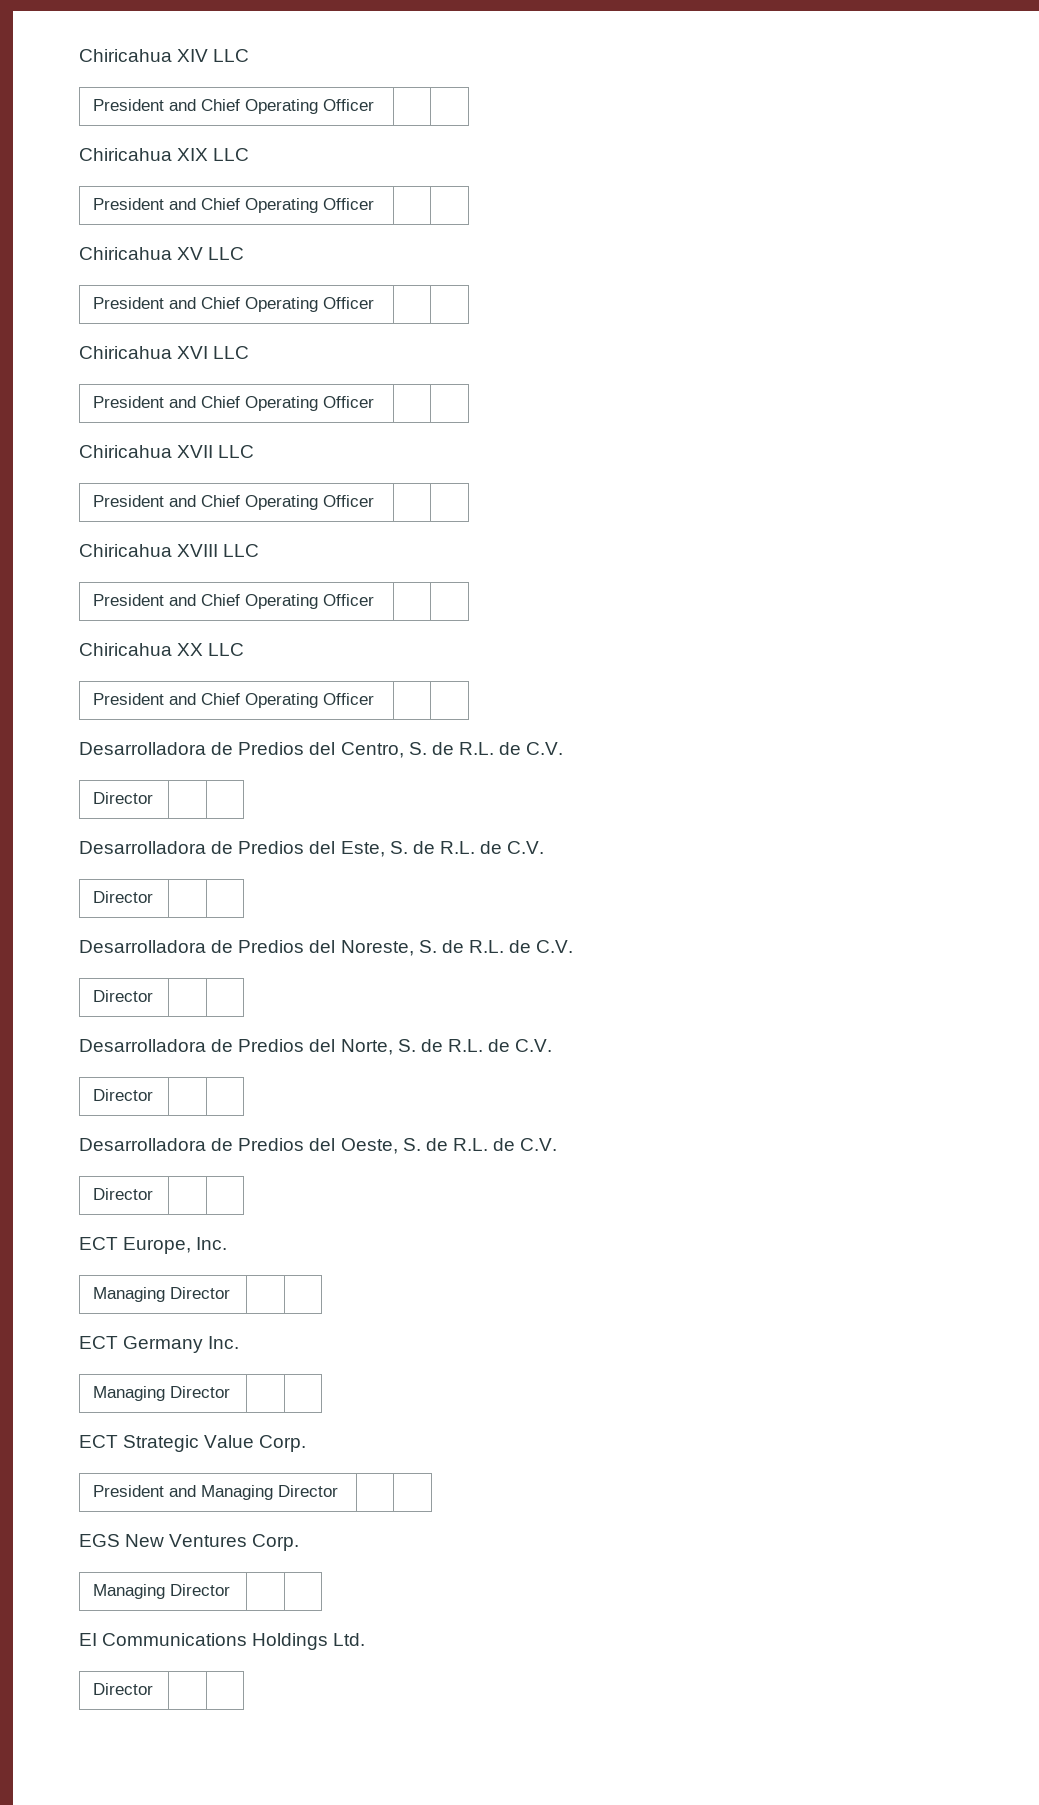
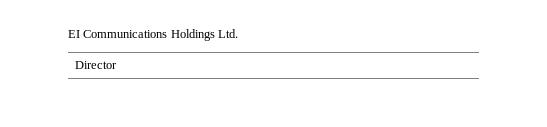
[79,49,250,62] [93,99,375,114] [79,148,250,161] [93,198,375,213] [79,247,245,260] [93,297,375,312] [79,346,250,359] [93,396,375,411] [79,445,255,458] [93,495,375,510] [79,544,260,557] [93,594,375,609] [79,643,245,656] [93,693,375,708] [79,742,564,758] [93,792,154,804] [79,841,545,857] [93,891,154,903] [79,940,574,956] [93,990,154,1002] [79,1039,553,1055] [93,1089,154,1101] [79,1138,558,1154] [93,1188,154,1200] [79,1237,228,1254] [93,1287,231,1302] [79,1336,240,1353] [93,1386,231,1401] [79,1435,307,1452] [93,1485,339,1500] [79,1534,300,1551] [93,1584,231,1599] Chiricahua XIV LLC // President and Chief Operating Officer | | // Chiricahua XIX LLC // President and Chief Operating Officer | | // Chiricahua XV LLC // President and Chief Operating Officer | | // Chiricahua XVI LLC // President and Chief Operating Officer | | // Chiricahua XVII LLC // President and Chief Operating Officer | | // Chiricahua XVIII LLC // President and Chief Operating Officer | | // Chiricahua XX LLC // President and Chief Operating Officer | | // Desarrolladora de Predios del Centro, S. de R.L. de C.V. // Director | | // Desarrolladora de Predios del Este, S. de R.L. de C.V. // Director | | // Desarrolladora de Predios del Noreste, S. de R.L. de C.V. // Director | | // Desarrolladora de Predios del Norte, S. de R.L. de C.V. // Director | | // Desarrolladora de Predios del Oeste, S. de R.L. de C.V. // Director | | // ECT Europe, Inc. // Managing Director | | // ECT Germany Inc. // Managing Director | | // ECT Strategic Value Corp. // President and Managing Director | | // EGS New Ventures Corp. // Managing Director | | // -> (68, 34) none

